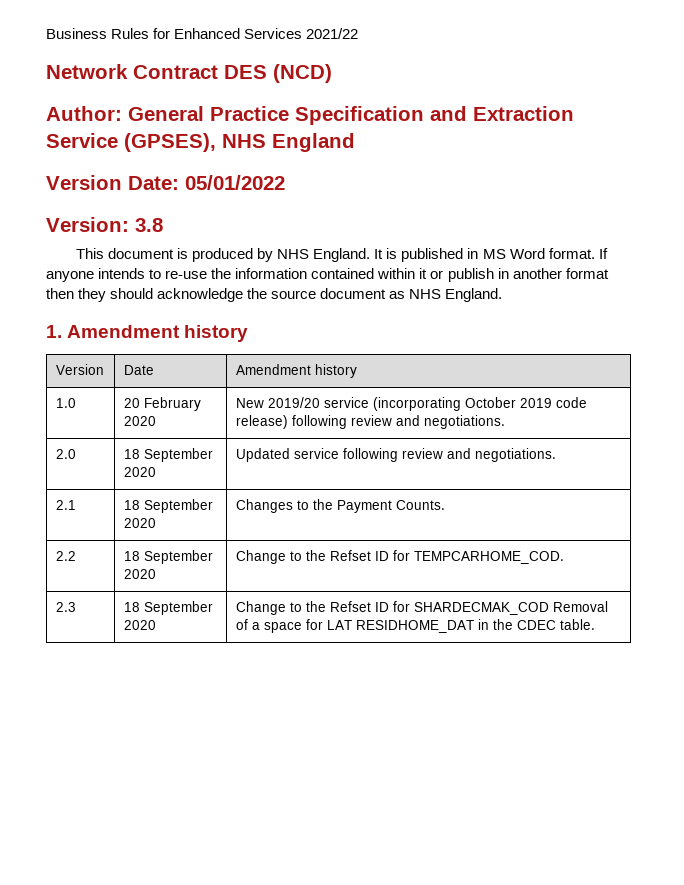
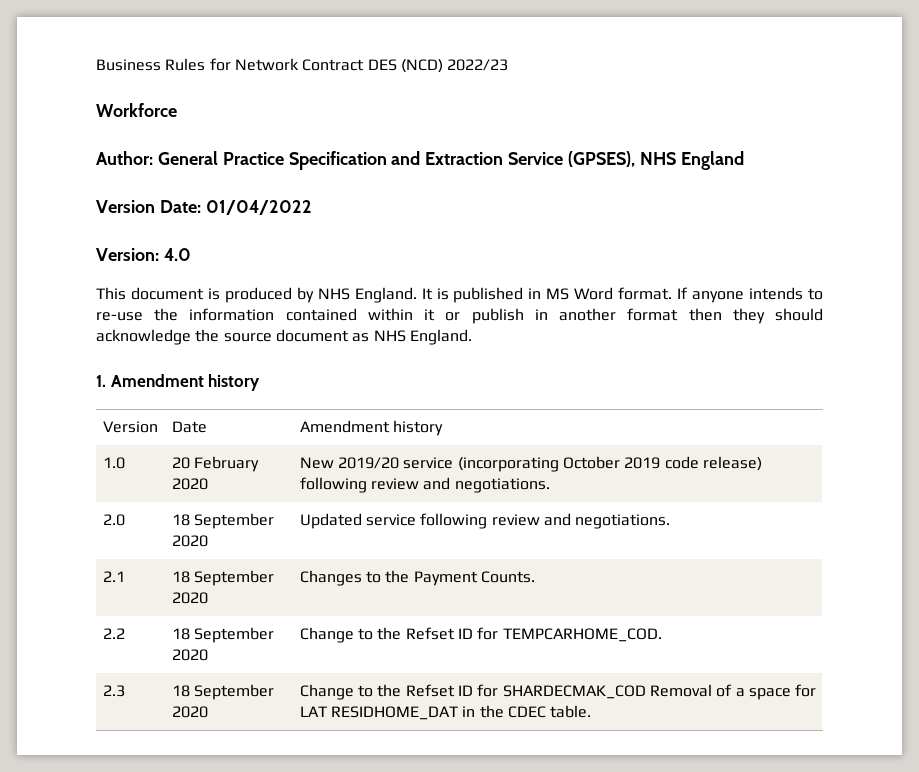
[174,28,359,39] Enhanced Services 2021/22 // -> (231, 64) none
(332, 73) none -> [447,59,509,71] [96,103,177,117] 2022/23 // Workforce
[185,175,285,190] 05/01/2022 -> [205,200,312,215] 01/04/2022
[135,218,163,232] 3.8 -> [163,248,191,261] 4.0

